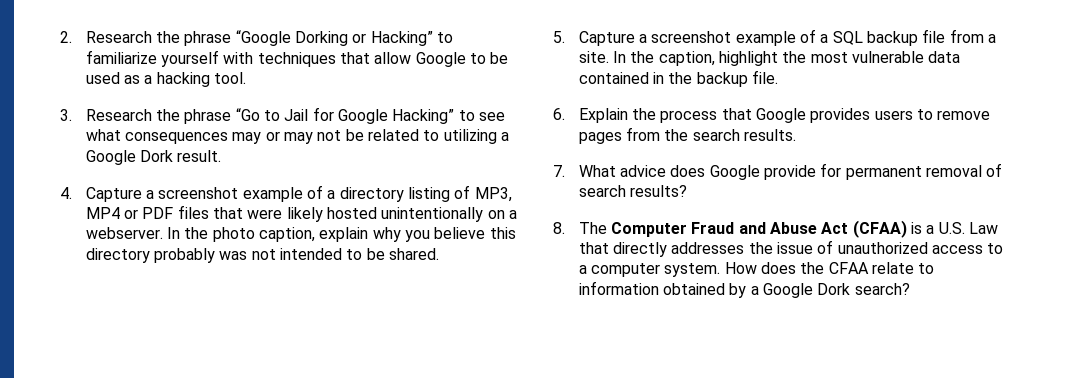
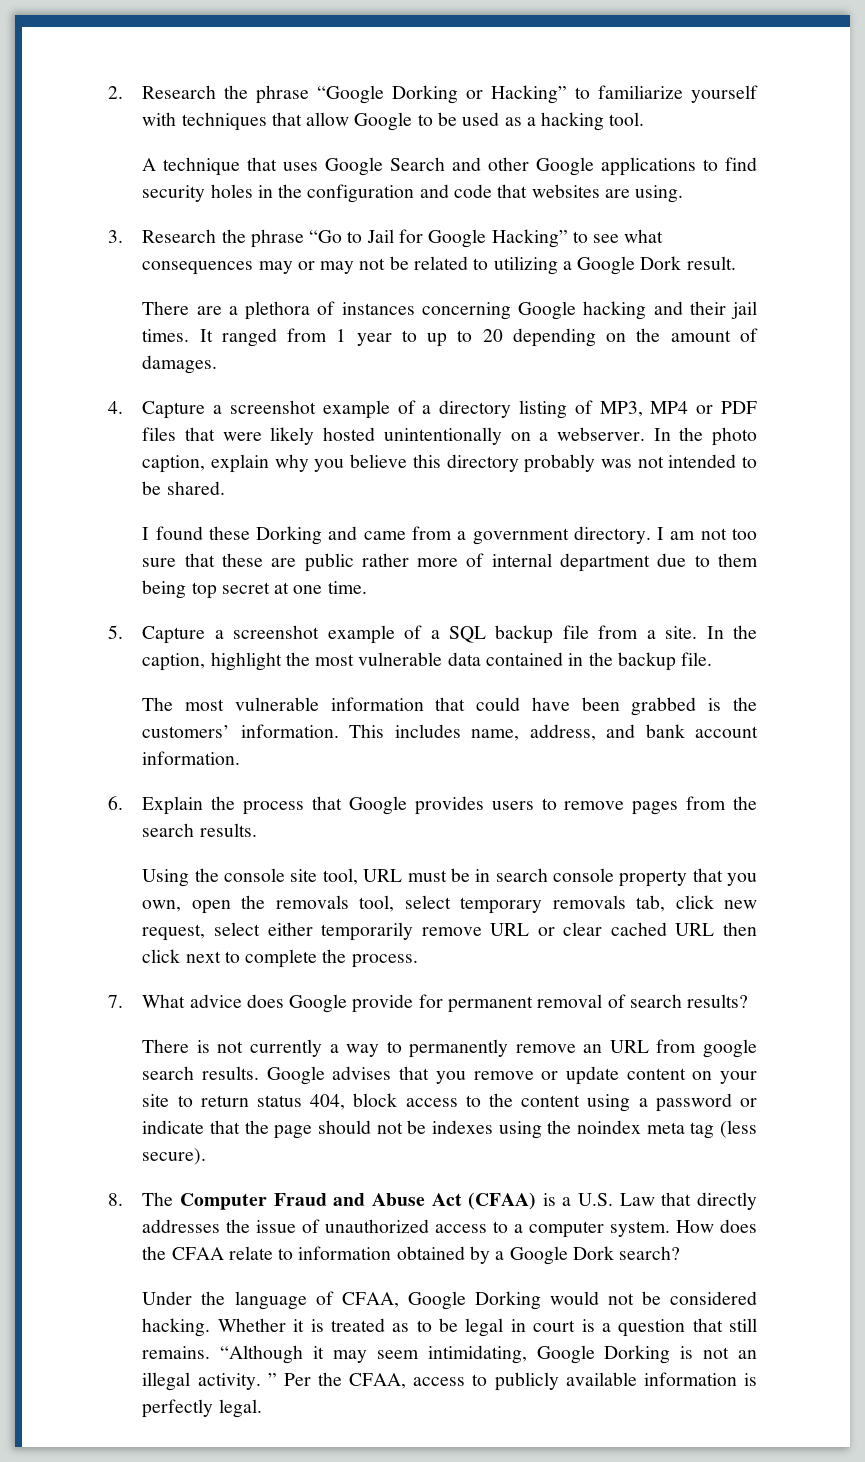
(246, 78) none -> [142,157,757,176] [142,184,684,203] // A technique that uses Google Search and other Google applications to find security holes in the configuration and code that websites are using.
(222, 156) none -> [142,301,757,320] [142,328,758,347] [142,355,218,374] // There are a plethora of instances concerning Google hacking and their jail times. It ranged from 1 year to up to 20 depending on the amount of damages.
(439, 254) none -> [142,526,757,545] [142,553,758,572] [142,580,367,599] // I found these Dorking and came from a government directory. I am not too sure that these are public rather more of internal department due to them being top secret at one time.
(778, 77) none -> [142,697,758,716] [142,724,758,741] [142,751,241,765] // The most vulnerable information that could have been grabbed is the customers’ information. This includes name, address, and bank account information.
(796, 135) none -> [142,868,757,887] [142,895,757,914] [142,922,757,941] [142,949,418,968] // Using the console site tool, URL must be in search console property that you own, open the removals tool, select temporary removals tab, click new request, select either temporarily remove URL or clear cached URL then click next to complete the process.
(688, 191) none -> [142,1039,757,1058] [142,1066,758,1085] [142,1093,758,1112] [142,1120,757,1139] [142,1148,207,1165] // There is not currently a way to permanently remove an URL from google search results. Google advises that you remove or update content on your site to return status 404, block access to the content using a password or indicate that the page should not be indexes using the noindex meta tag (less secure).
(910, 289) none -> [142,1291,757,1310] [142,1318,757,1337] [142,1345,757,1364] [142,1372,757,1391] [142,1399,262,1418] // Under the language of CFAA, Google Dorking would not be considered hacking. Whether it is treated as to be legal in court is a question that still remains. “Although it may seem intimidating, Google Dorking is not an illegal activity. ” Per the CFAA, access to publicly available information is perfectly legal.

